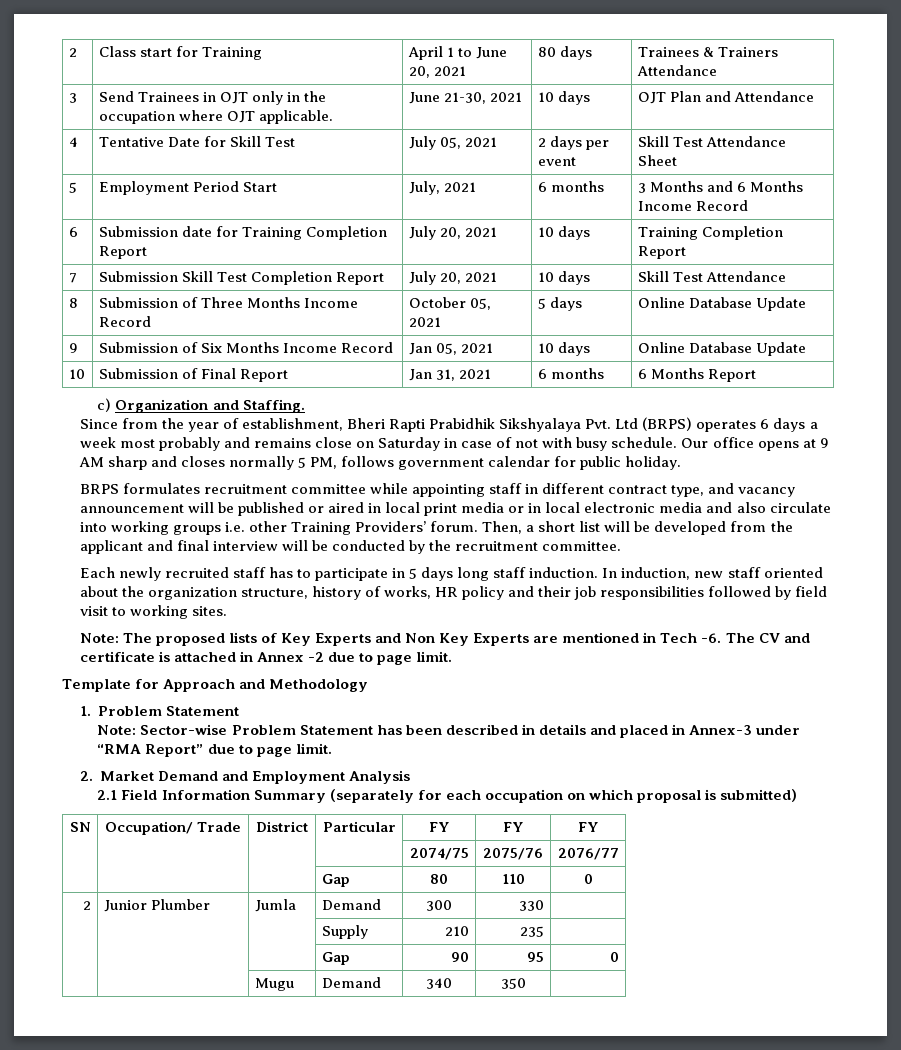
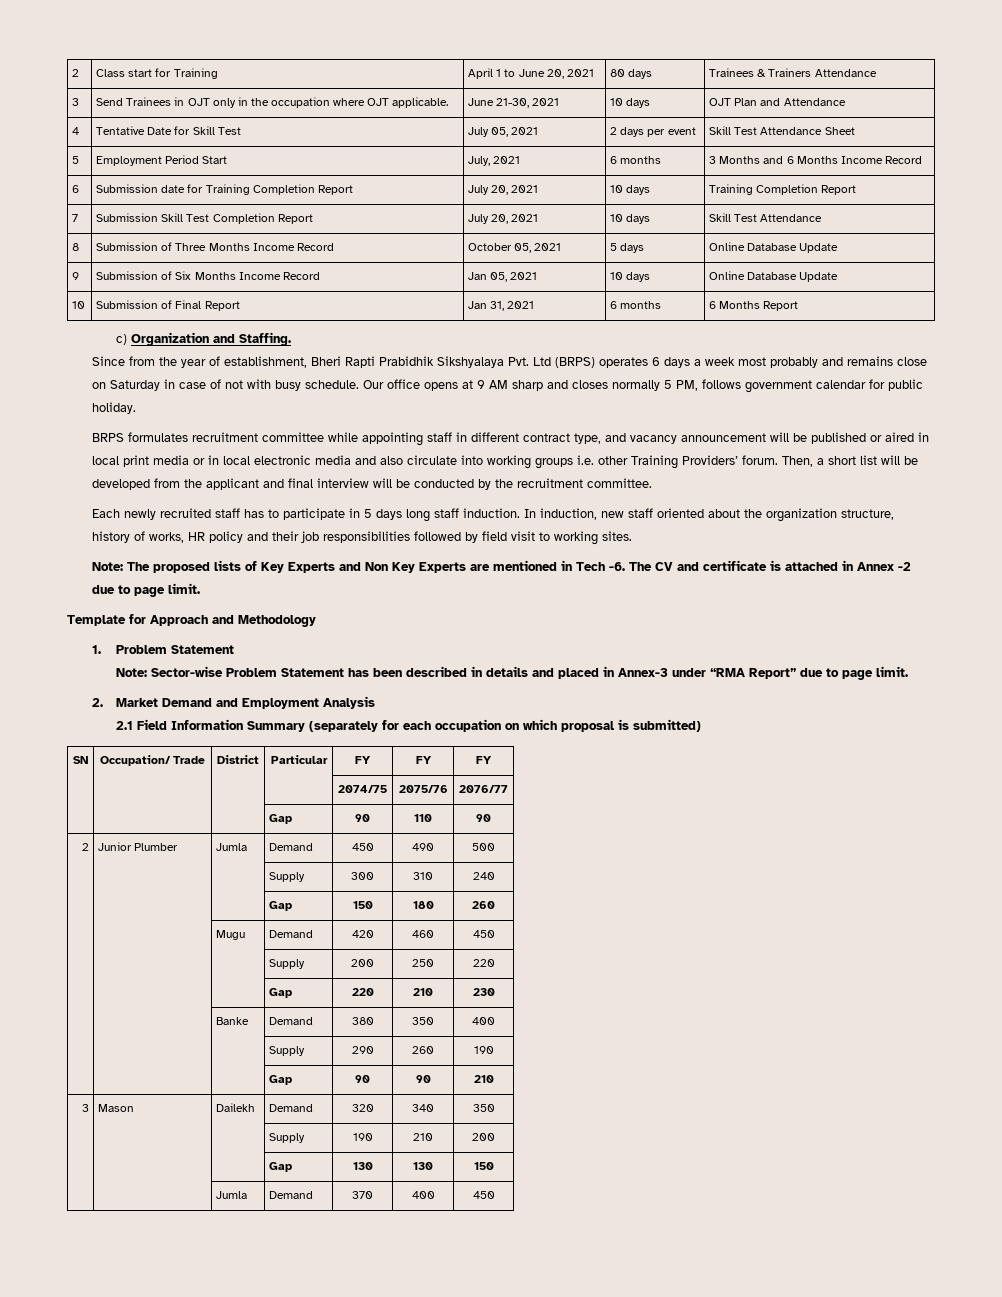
[430,874,448,884] 80 -> [355,814,370,822] 90
[583,874,593,884] 0 -> [476,814,491,822] 90
[426,900,452,911] [519,900,545,911] [321,925,368,939] [445,926,470,936] [520,926,545,937] [321,952,350,965] [451,952,470,962] [527,952,545,962] [610,952,620,962] [254,978,294,991] [321,977,381,988] 300 | 330 | // | | | Supply | 210 | 235 | // | | | Gap | 90 | 95 | 0 // | | Mugu | Demand -> [351,843,374,851] [412,843,434,851] [472,843,495,851] [269,872,306,882] [351,872,374,880] [413,872,433,880] [472,872,495,880] [269,901,293,911] [352,901,373,909] [412,901,434,909] [472,901,495,909] [216,930,246,940] [269,930,314,938] [351,930,374,938] [412,930,434,938] [472,930,495,938] [269,959,306,969] [351,959,374,967] [412,959,434,967] [472,959,495,967] [269,988,293,998] [351,988,374,996] [413,988,433,996] [472,988,495,996] [216,1017,250,1025] [269,1017,314,1025] [351,1017,374,1025] [412,1017,434,1025] [472,1017,495,1025] [269,1046,306,1056] [351,1046,374,1054] [412,1046,434,1054] [473,1046,494,1054] [269,1075,293,1085] [355,1075,370,1083] [415,1075,431,1083] [473,1075,494,1083] [81,1104,89,1112] [98,1104,135,1112] [216,1103,256,1112] [269,1104,314,1112] [351,1104,374,1112] 450 | 490 | 500 // | | | Supply | 300 | 310 | 240 // | | | Gap | 150 | 180 | 260 // | | Mugu | Demand | 420 | 460 | 450 // | | | Supply | 200 | 250 | 220 // | | | Gap | 220 | 210 | 230 // | | Banke | Demand | 380 | 350 | 400 // | | | Supply | 290 | 260 | 190 // | | | Gap | 90 | 90 | 210 // 3 | Mason | Dailekh | Demand | 320
(526, 983) | -> [269,1133,306,1143] [352,1133,373,1141] [413,1133,433,1141] [472,1133,495,1141] [269,1162,293,1172] [352,1162,373,1170] [413,1162,433,1170] [473,1162,494,1170] [216,1191,248,1199] [269,1191,314,1199] [352,1191,373,1199] [411,1191,435,1199] [472,1191,495,1199] // | | | Supply | 190 | 210 | 200 // | | | Gap | 130 | 130 | 150 // | | Jumla | Demand | 370 | 400 | 450

